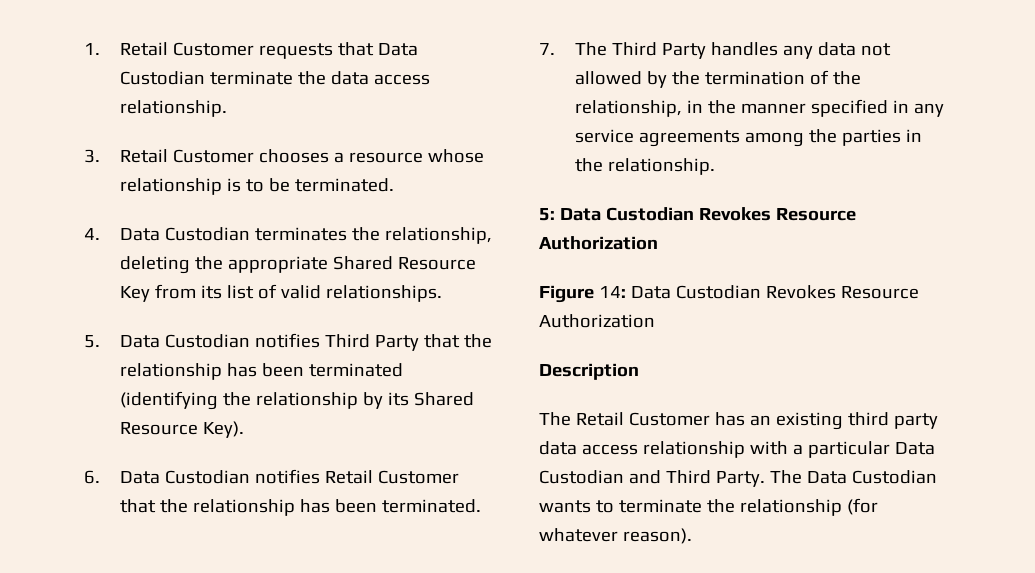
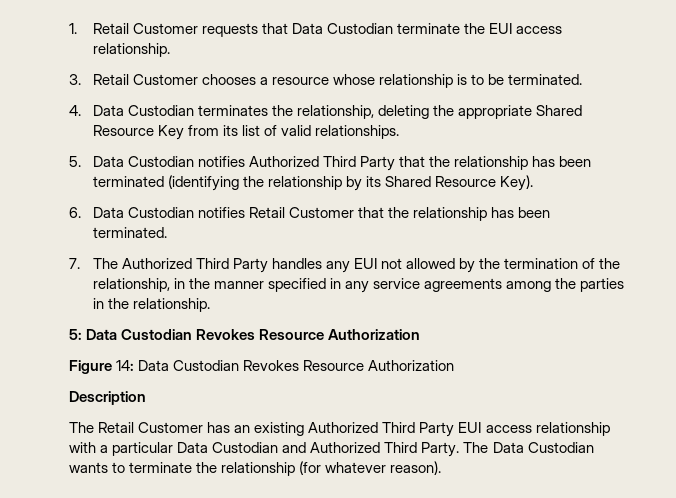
[330,71,369,85] data -> [488,23,512,34] EUI
(320, 340) none -> [248,156,319,167] Authorized
(607, 49) none -> [121,258,192,269] Authorized
[817,42,856,56] data -> [353,258,377,269] EUI
[847,412,938,429] [539,441,577,455] third party data -> [308,422,482,437] Authorized Third Party EUI
(661, 477) none -> [310,442,381,453] Authorized

